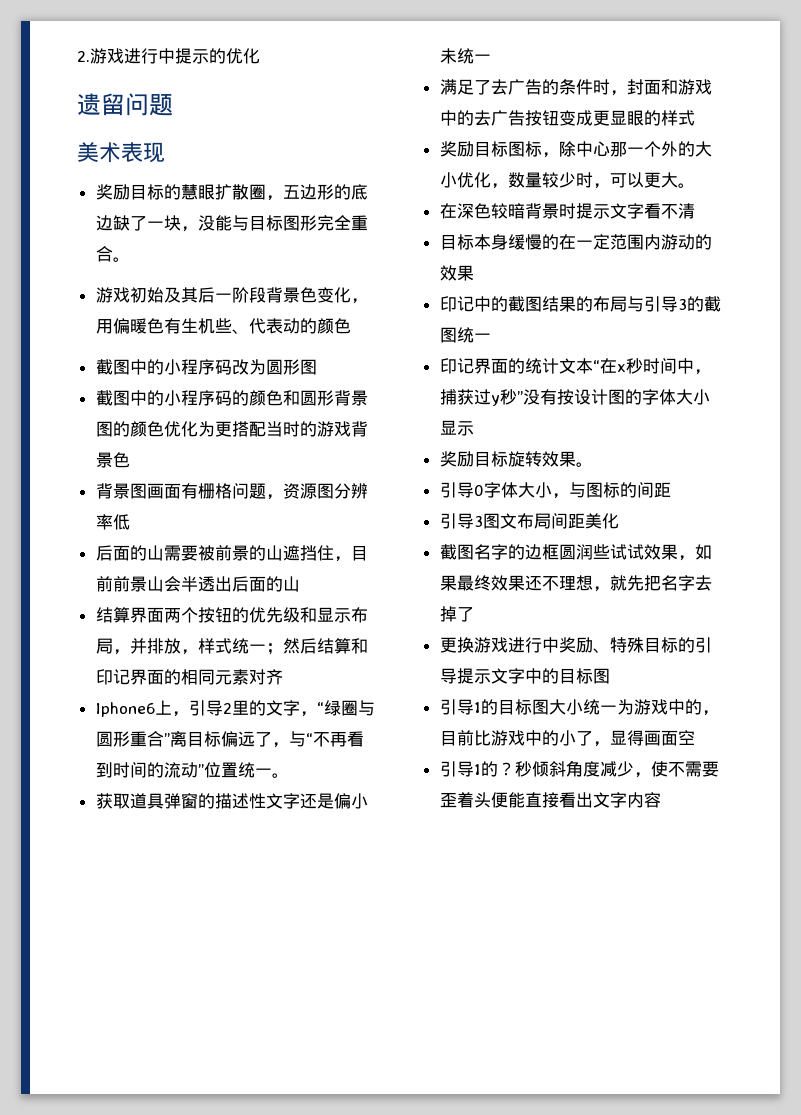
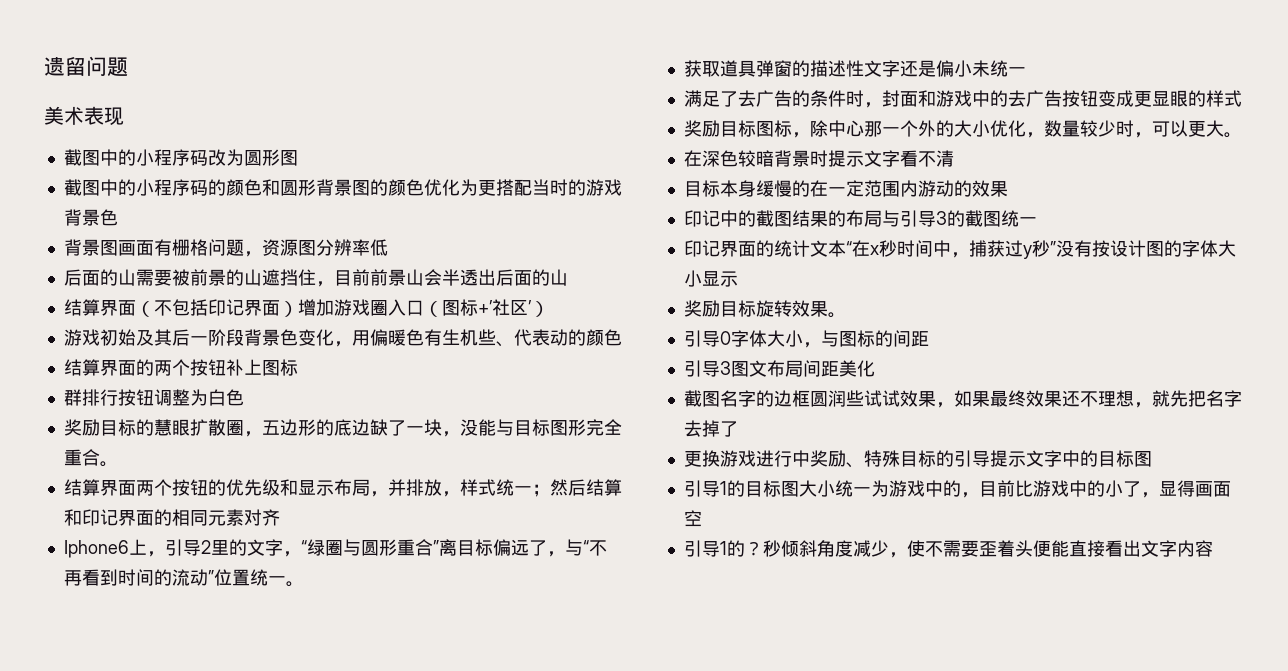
[77,48,260,64] [77,93,173,116] [77,142,165,163] [95,184,368,201] [95,215,368,232] [95,246,130,262] [95,287,368,304] [95,318,351,334] 2.游戏进行中提示的优化 // 遗留问题 // 美术表现 // 奖励目标的慧眼扩散圈，五边形的底边缺了一块，没能与目标图形完全重合。 // 游戏初始及其后一阶段背景色变化，用偏暖色有生机些、代表动的颜色 -> [44,56,128,77] [44,106,124,126] 遗留问题 // 美术表现
(300, 584) none -> [63,299,549,317] [63,329,622,347] [63,359,298,376] [63,389,244,406] [63,419,622,437] [63,449,118,467] // 结算界面（不包括印记界面）增加游戏圈入口（图标+’社区’） // 游戏初始及其后一阶段背景色变化，用偏暖色有生机些、代表动的颜色 // 结算界面的两个按钮补上图标 // 群排行按钮调整为白色 // 奖励目标的慧眼扩散圈，五边形的底边缺了一块，没能与目标图形完全重合。

